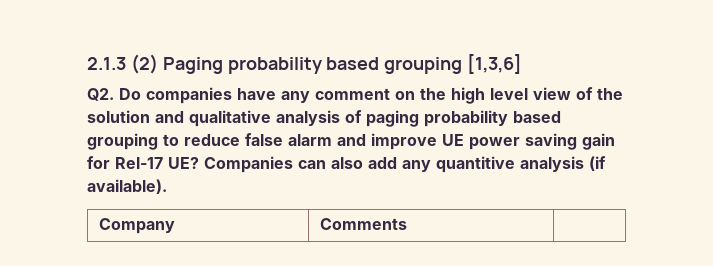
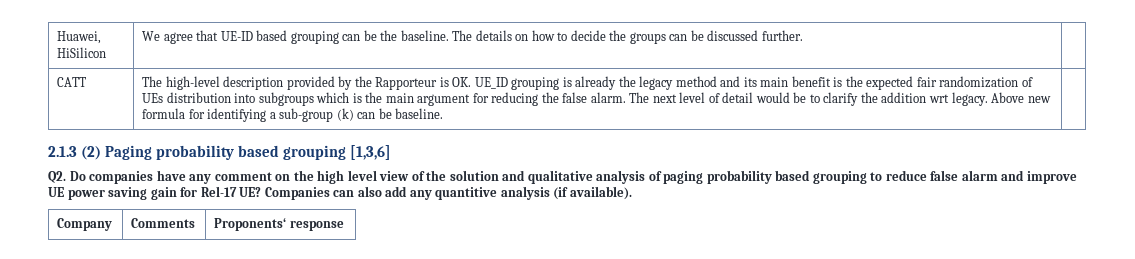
(87, 63) none -> [57,31,102,44] [57,47,107,58] [142,30,803,44] [57,77,87,87] [142,76,1033,90] [142,92,1051,106] [142,108,444,122] Huawei, HiSilicon | We agree that UE-ID based grouping can be the baseline. The details on how to decide the groups can be discussed further. | // CATT | The high-level description provided by the Rapporteur is OK. UE_ID grouping is already the legacy method and its main benefit is the expected fair randomization of UEs distribution into subgroups which is the main argument for reducing the false alarm. The next level of detail would be to clarify the addition wrt legacy. Above new formula for identifying a sub-group (k) can be baseline. | //
(408, 224) none -> [214,218,344,231] Proponents‘ response

